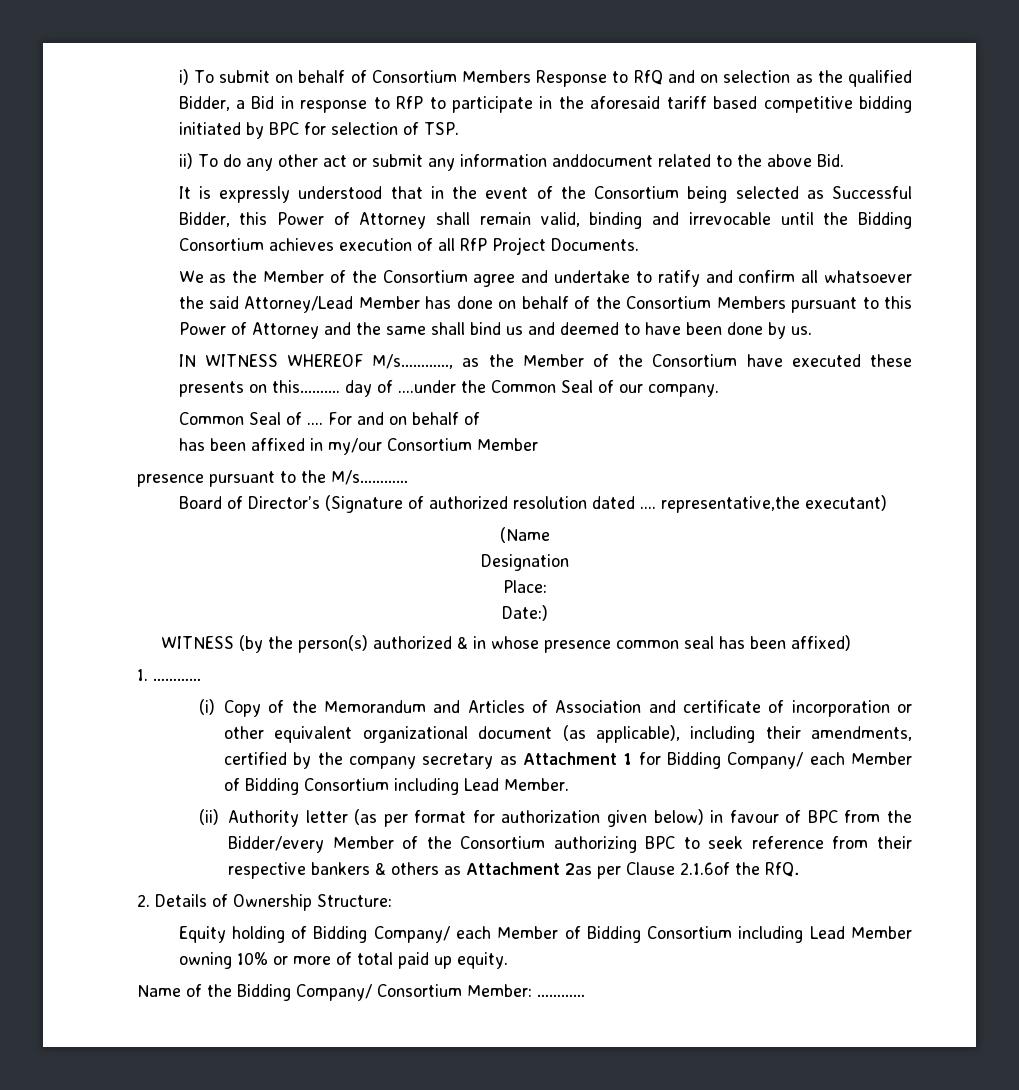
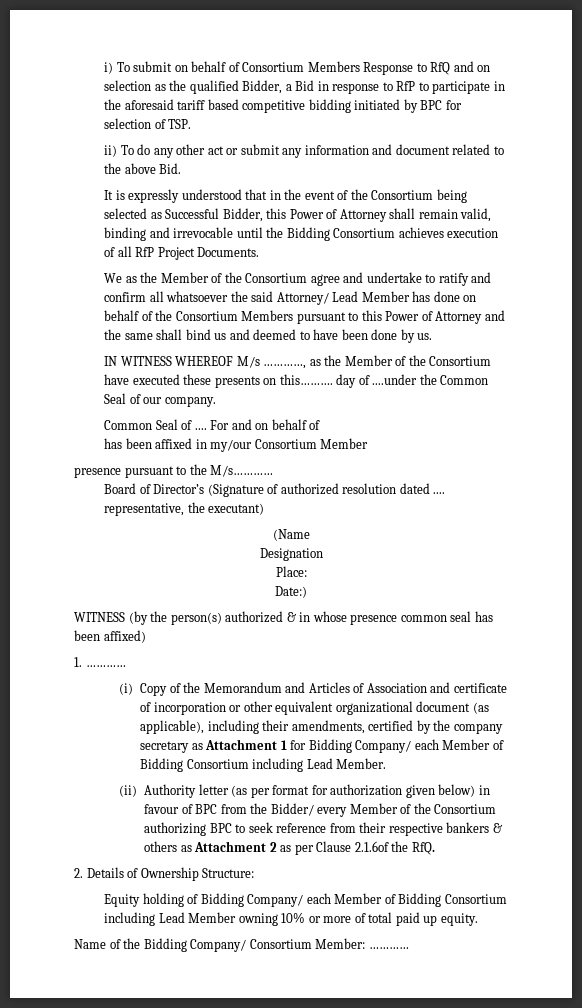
[551,154,653,167] anddocument -> [372,144,450,155] and document
[244,296,354,313] Attorney/Lead -> [276,291,359,305] Attorney/ Lead
[372,354,454,369] M/s…………, -> [236,356,307,369] M/s …………,
[660,496,800,513] representative,the -> [104,502,205,516] representative, the
[228,836,325,853] Bidder/every -> [270,803,348,817] Bidder/ every
[565,863,593,875] 2as -> [269,842,292,852] 2 as

